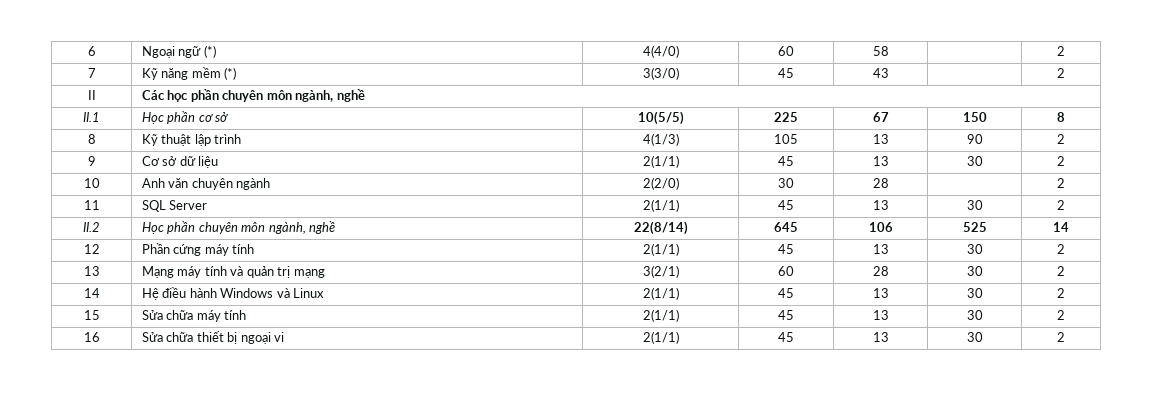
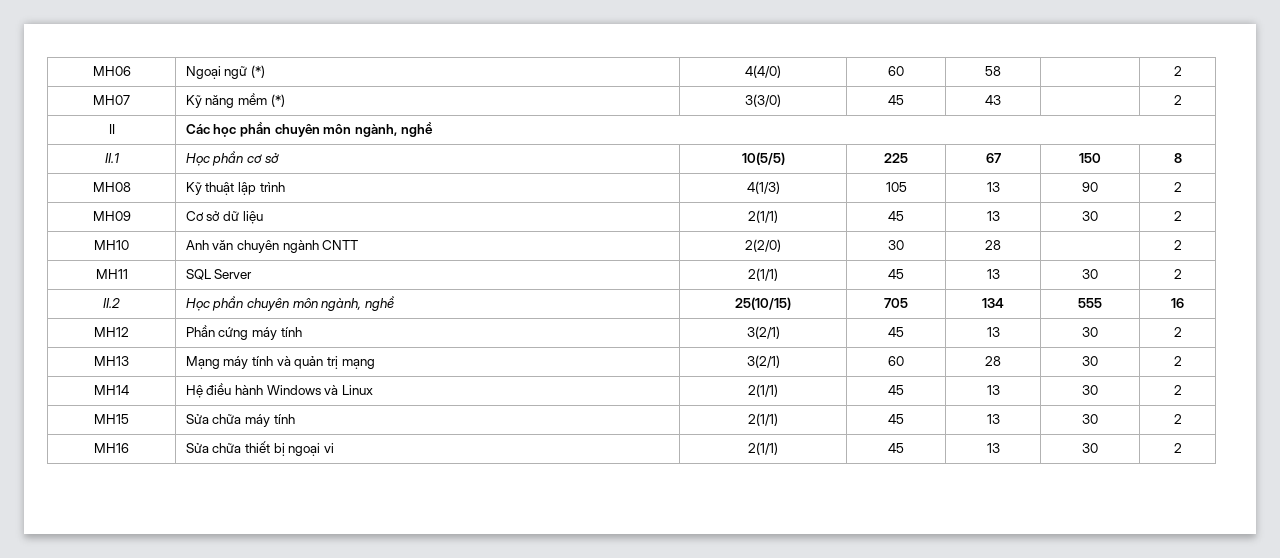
[87,46,96,56] 6 -> [92,66,131,76] MH06
[87,68,96,78] 7 -> [93,95,130,105] MH07
[87,134,96,144] 8 -> [92,182,131,192] MH08
[87,156,96,166] 9 -> [92,211,131,221] MH09
[83,178,100,188] 10 -> [94,240,129,250] MH10
(271, 184) none -> [322,240,359,250] CNTT
[83,200,100,210] 11 -> [95,269,128,279] MH11
[633,221,688,235] [774,222,798,232] [868,222,893,232] [962,222,987,232] [1053,222,1069,232] [83,244,100,254] 22(8/14) | 645 | 106 | 525 | 14 // 12 -> [735,297,792,310] [884,298,909,308] [982,298,1005,308] [1078,298,1102,308] [1171,298,1184,308] [94,327,129,337] 25(10/15) | 705 | 134 | 555 | 16 // MH12
[642,243,679,256] [778,244,794,254] [872,244,889,254] [966,244,983,254] [1057,244,1065,254] [83,266,100,276] 2(1/1) | 45 | 13 | 30 | 2 // 13 -> [746,326,780,339] [888,327,905,337] [986,327,1000,337] [1082,327,1098,337] [1173,327,1182,337] [94,356,129,366] 3(2/1) | 45 | 13 | 30 | 2 // MH13
[83,288,100,298] 14 -> [94,385,129,395] MH14
[83,310,100,320] 15 -> [94,414,129,424] MH15
[83,332,100,342] 16 -> [94,443,129,453] MH16

